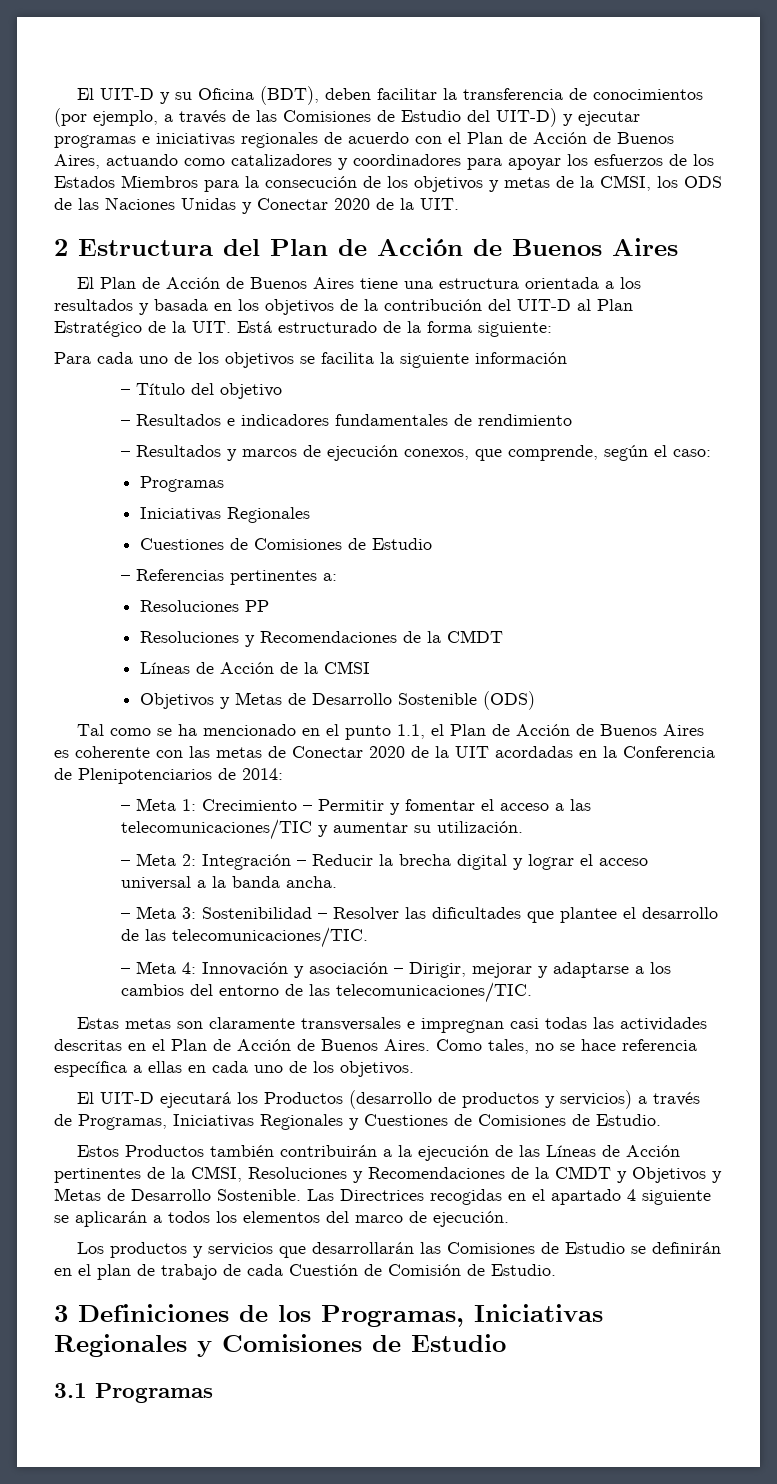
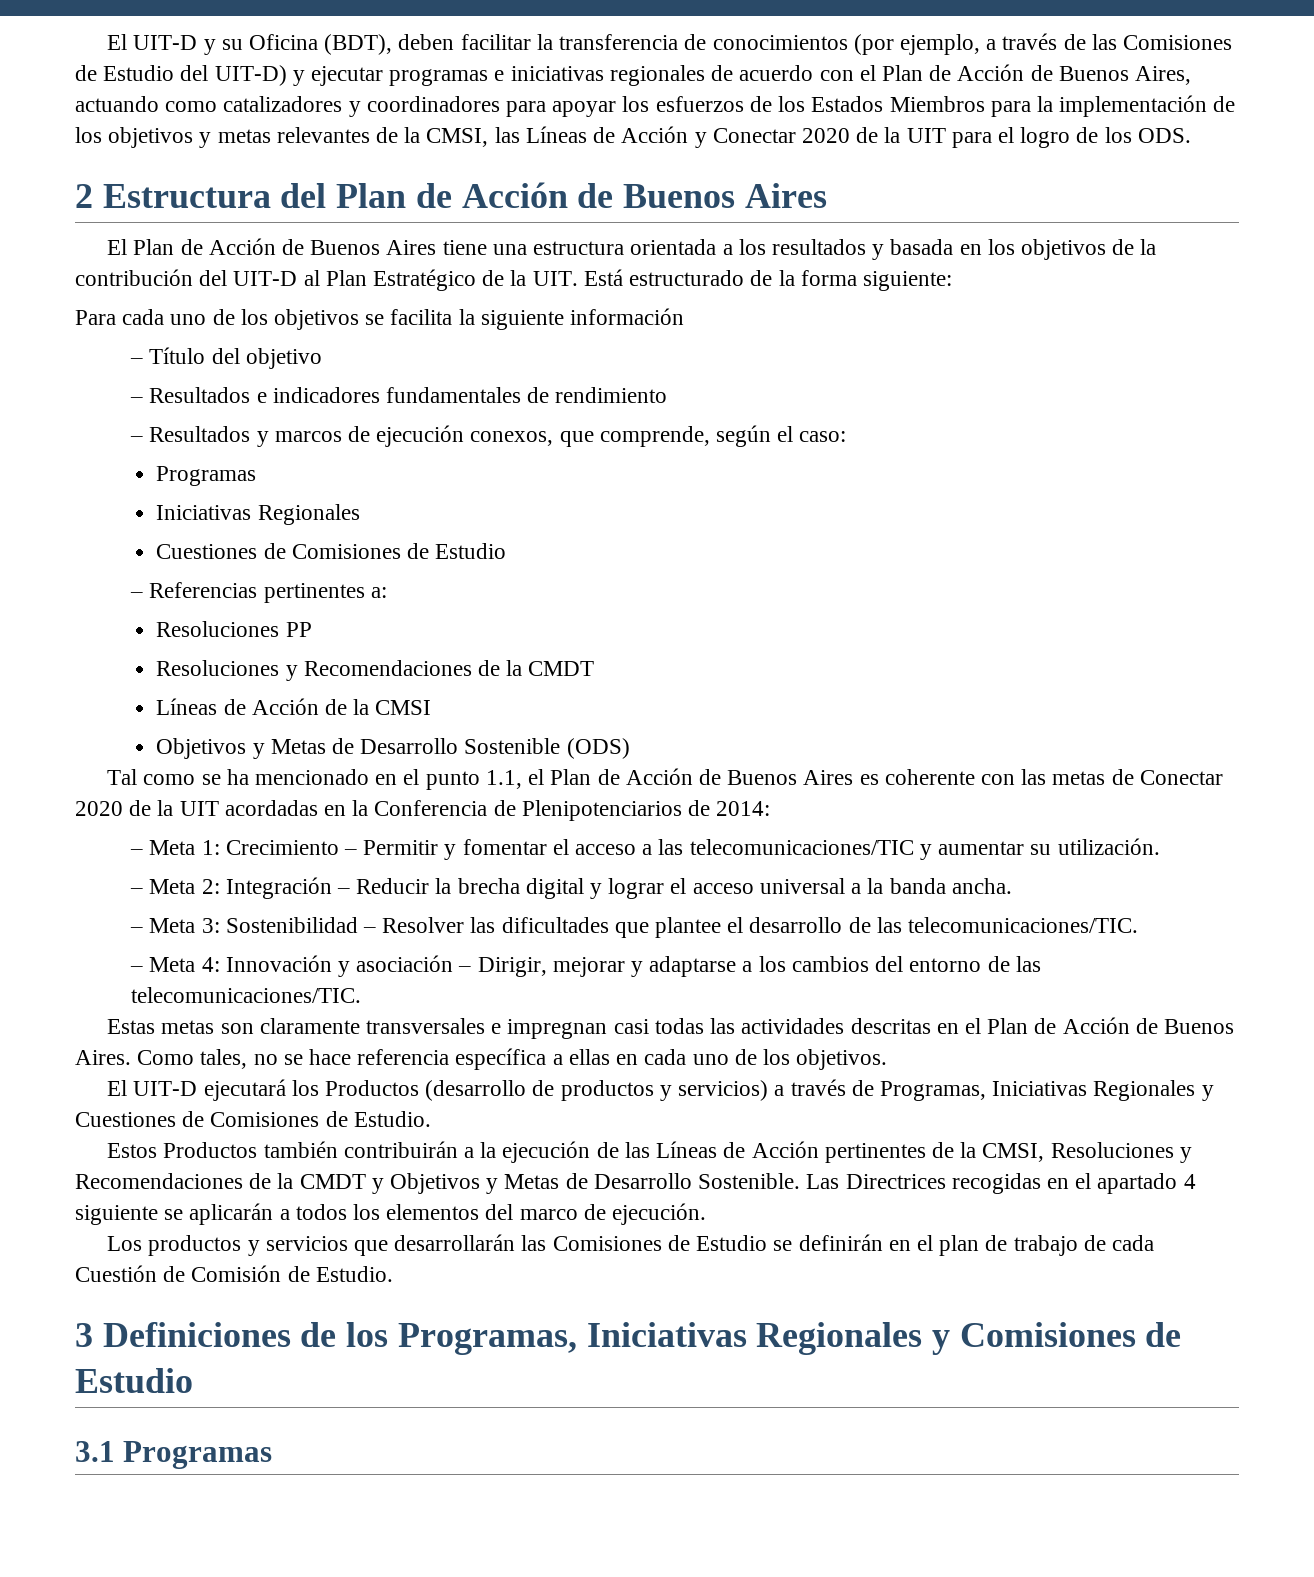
[265,176,357,188] consecución -> [1059,95,1208,117] implementación
[556,175,722,191] [54,197,236,210] de la CMSI, los ODS de las Naciones Unidas -> [276,126,689,147] relevantes de la CMSI, las Líneas de Acción
[420,198,459,210] UIT. -> [906,127,1191,148] UIT para el logro de los ODS.

